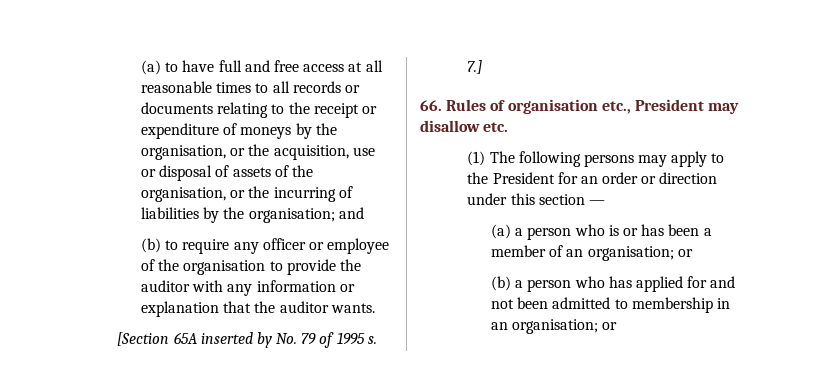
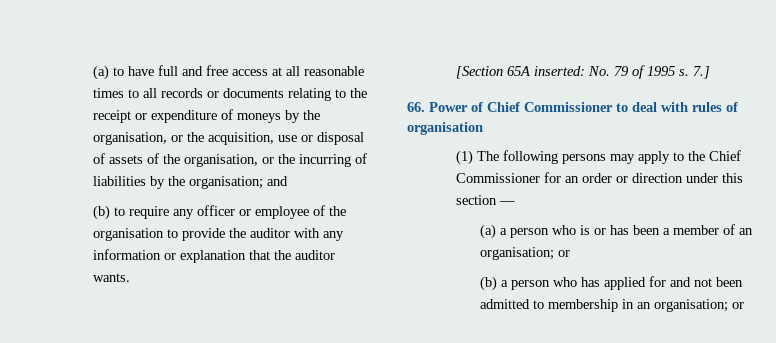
[200,332,272,348] inserted by -> [533,66,585,76] inserted:
[446,99,740,114] [420,120,509,132] Rules of organisation etc., President may disallow etc. -> [429,102,738,112] [407,122,483,135] Power of Chief Commissioner to deal with rules of organisation
[492,172,555,184] President -> [708,150,741,161] [455,173,540,183] Chief Commissioner

